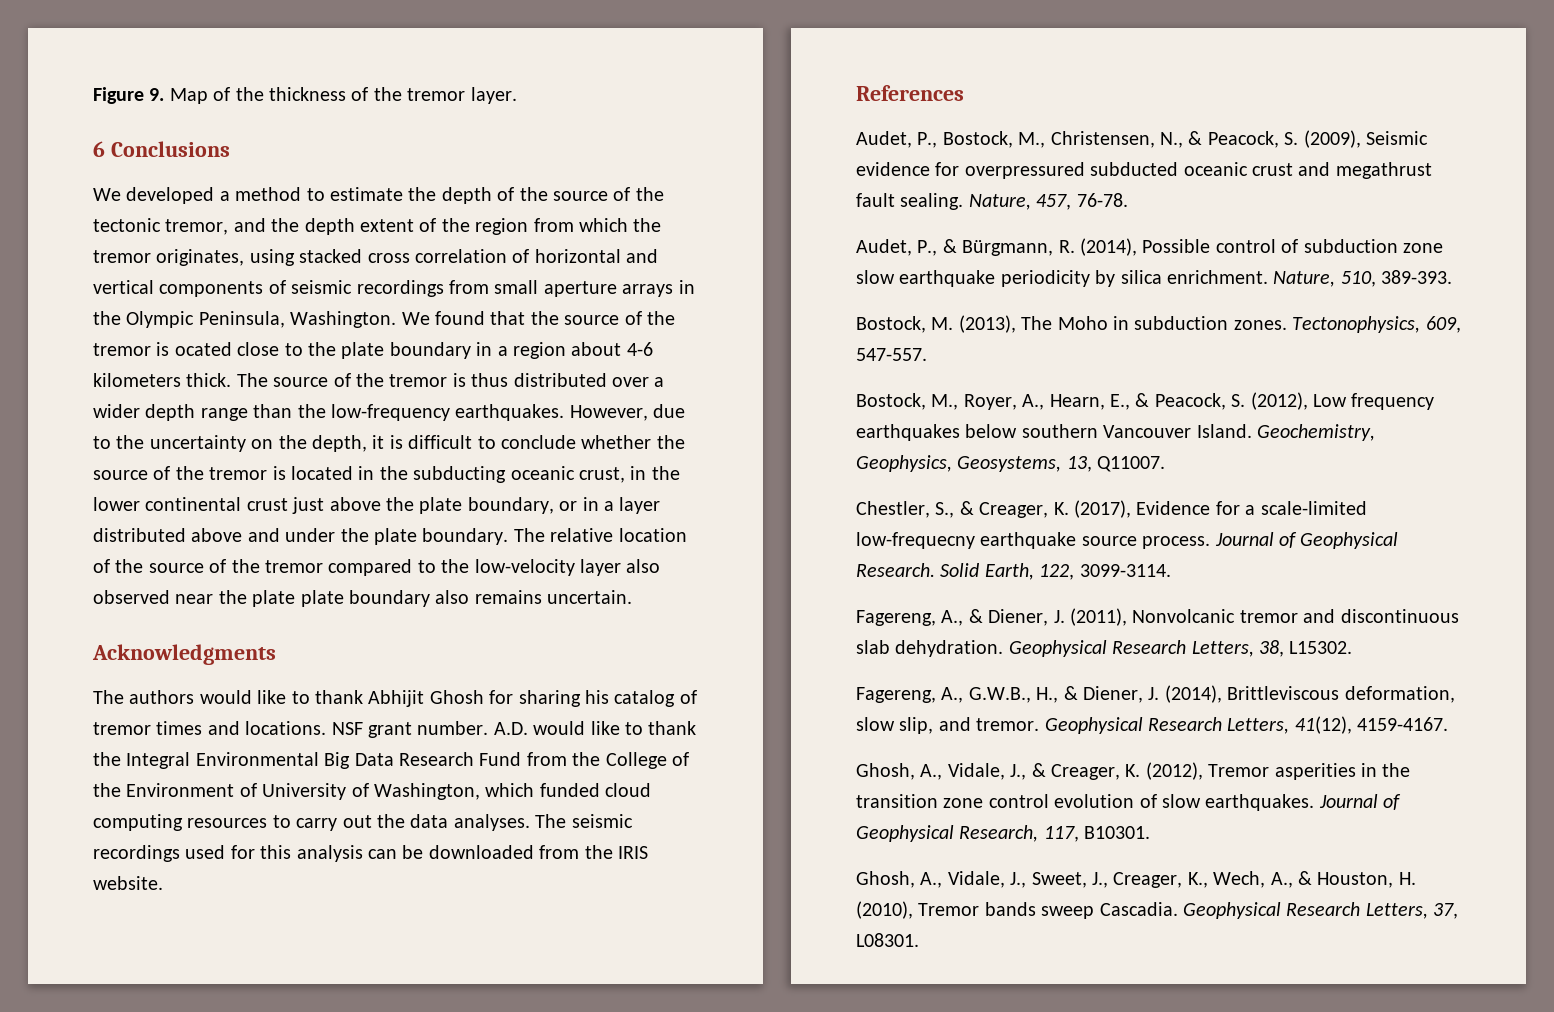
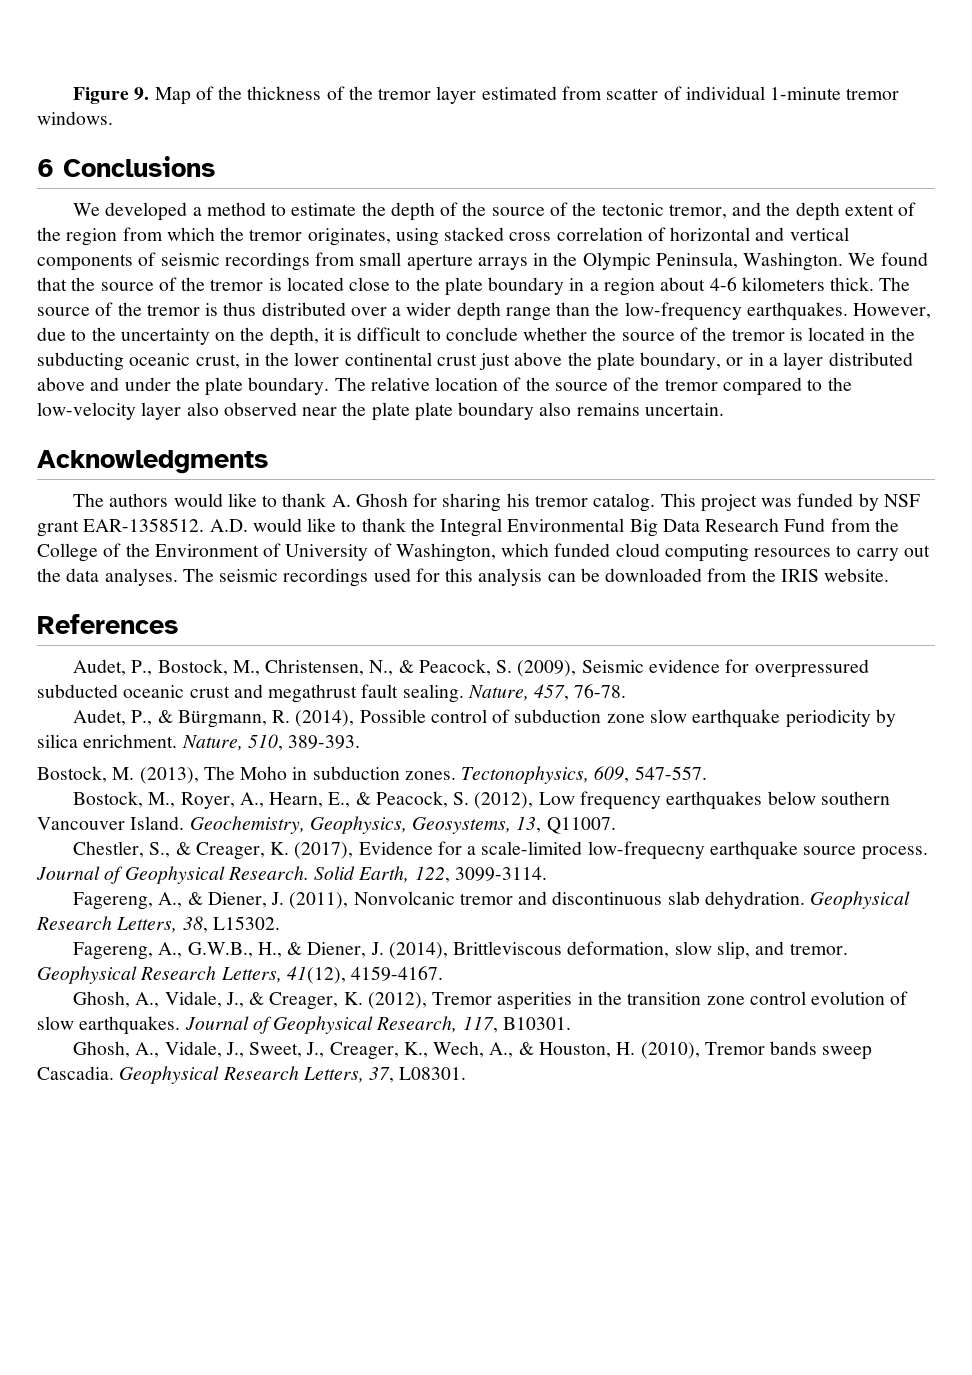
[470,87,517,104] layer. -> [436,86,900,104] [37,111,113,125] layer estimated from scatter of individual 1-minute tremor windows.
[174,342,232,356] ocated -> [286,277,344,291] located
[368,690,425,707] Abhijit -> [331,494,351,507] A.
[614,690,697,707] [93,721,327,735] catalog of tremor times and locations. -> [535,493,879,512] tremor catalog. This project was funded by
[417,721,489,735] number. -> [83,518,205,532] EAR-1358512.

